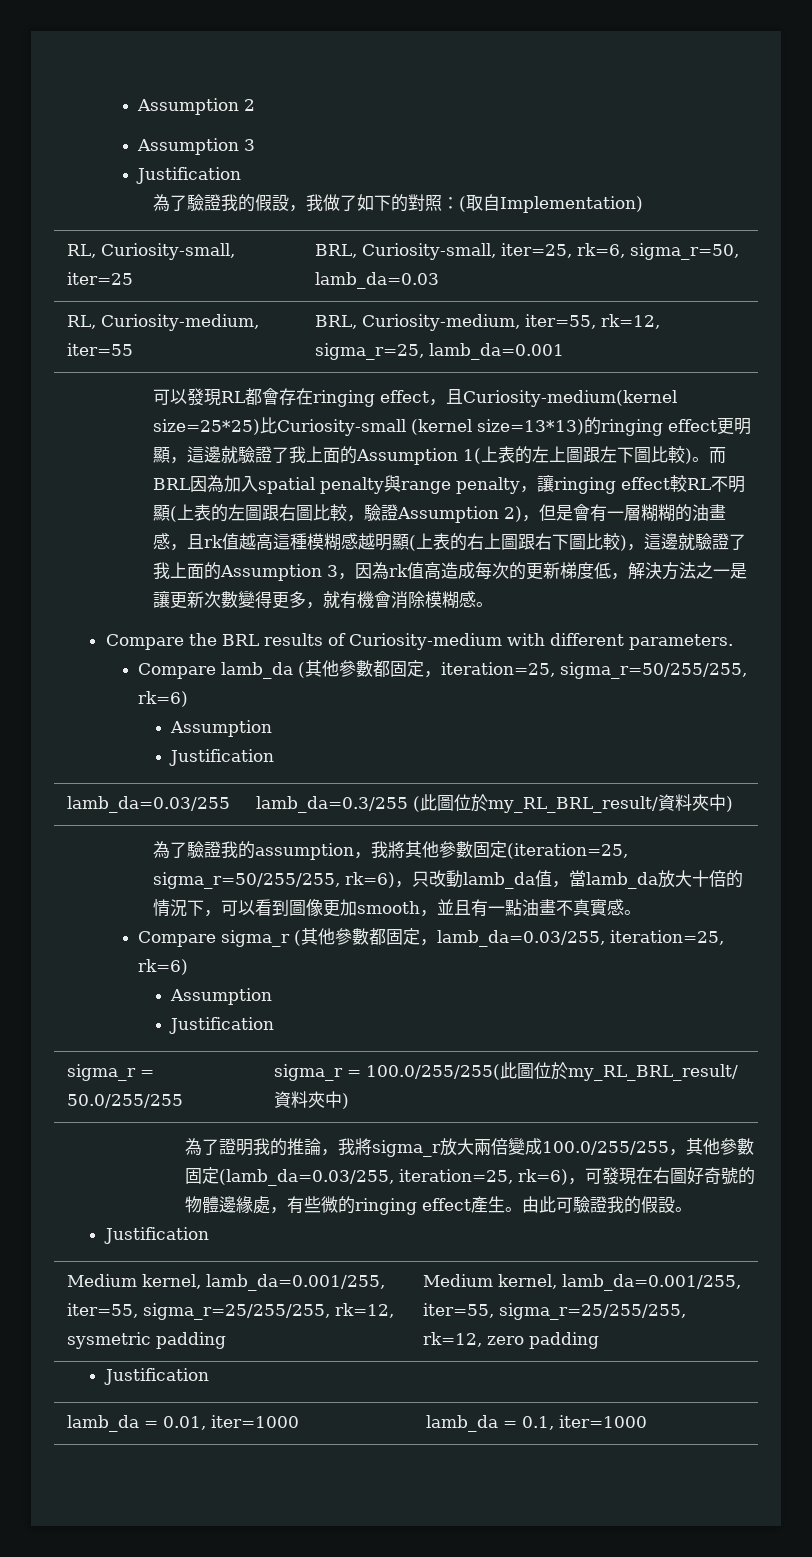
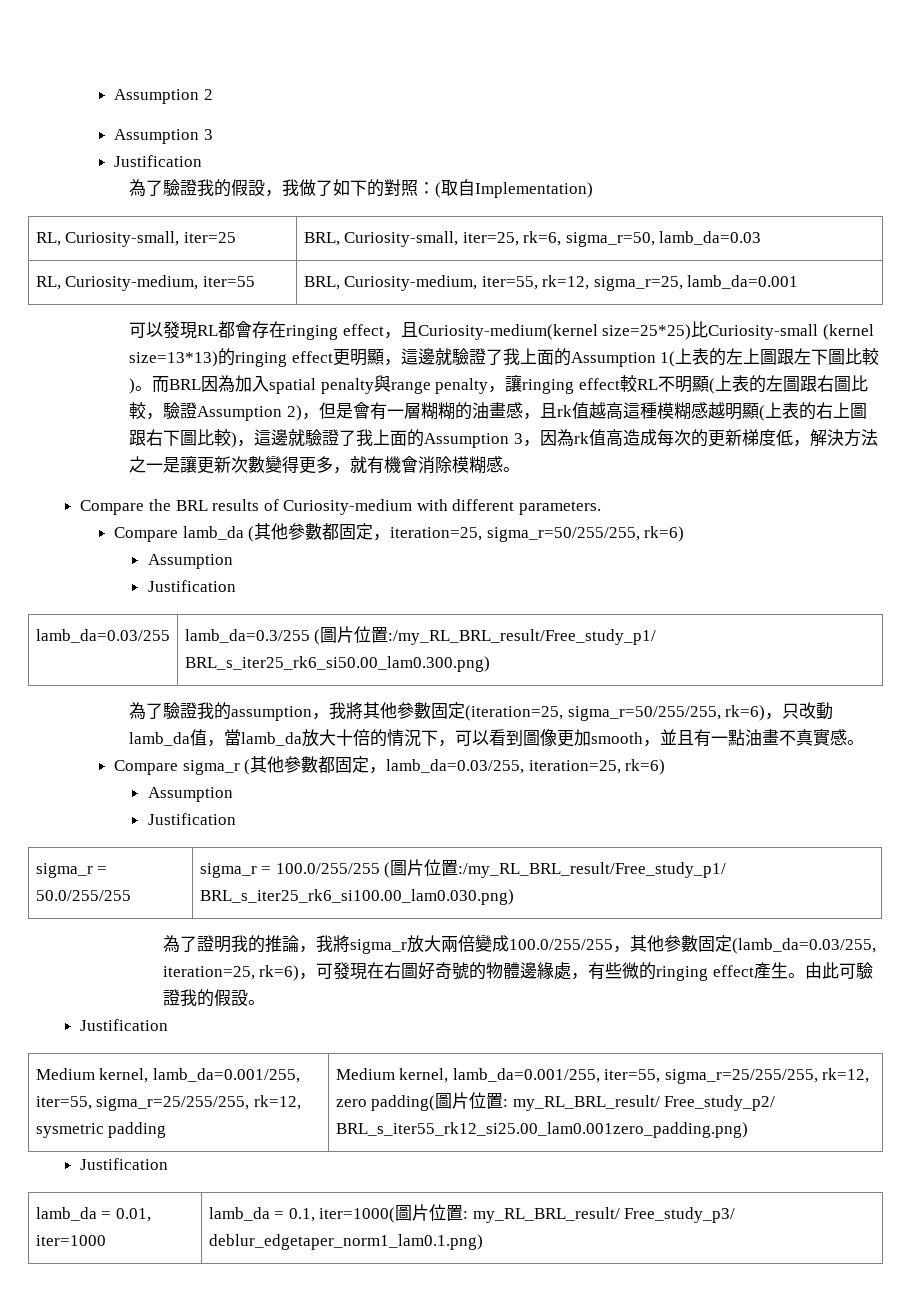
[419,794,733,813] 此圖位於my_RL_BRL_result/資料夾中) -> [320,626,657,645] [184,656,490,672] 圖片位置:/my_RL_BRL_result/Free_study_p1/ BRL_s_iter25_rk6_si50.00_lam0.300.png)
[365,1062,738,1081] [273,1091,349,1109] 100.0/255/255(此圖位於my_RL_BRL_result/資料夾中) -> [275,859,727,878] [199,889,514,905] 100.0/255/255 (圖片位置:/my_RL_BRL_result/Free_study_p1/ BRL_s_iter25_rk6_si100.00_lam0.030.png)
[528,1332,599,1349] padding -> [371,1092,776,1111] [335,1122,748,1138] padding(圖片位置: my_RL_BRL_result/ Free_study_p2/ BRL_s_iter55_rk12_si25.00_lam0.001zero_padding.png)
[558,1415,647,1428] iter=1000 -> [319,1204,736,1223] [208,1234,483,1250] iter=1000(圖片位置: my_RL_BRL_result/ Free_study_p3/ deblur_edgetaper_norm1_lam0.1.png)

